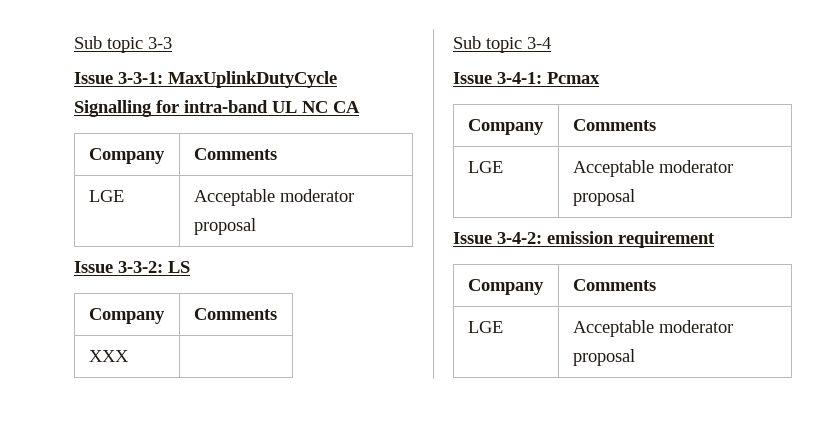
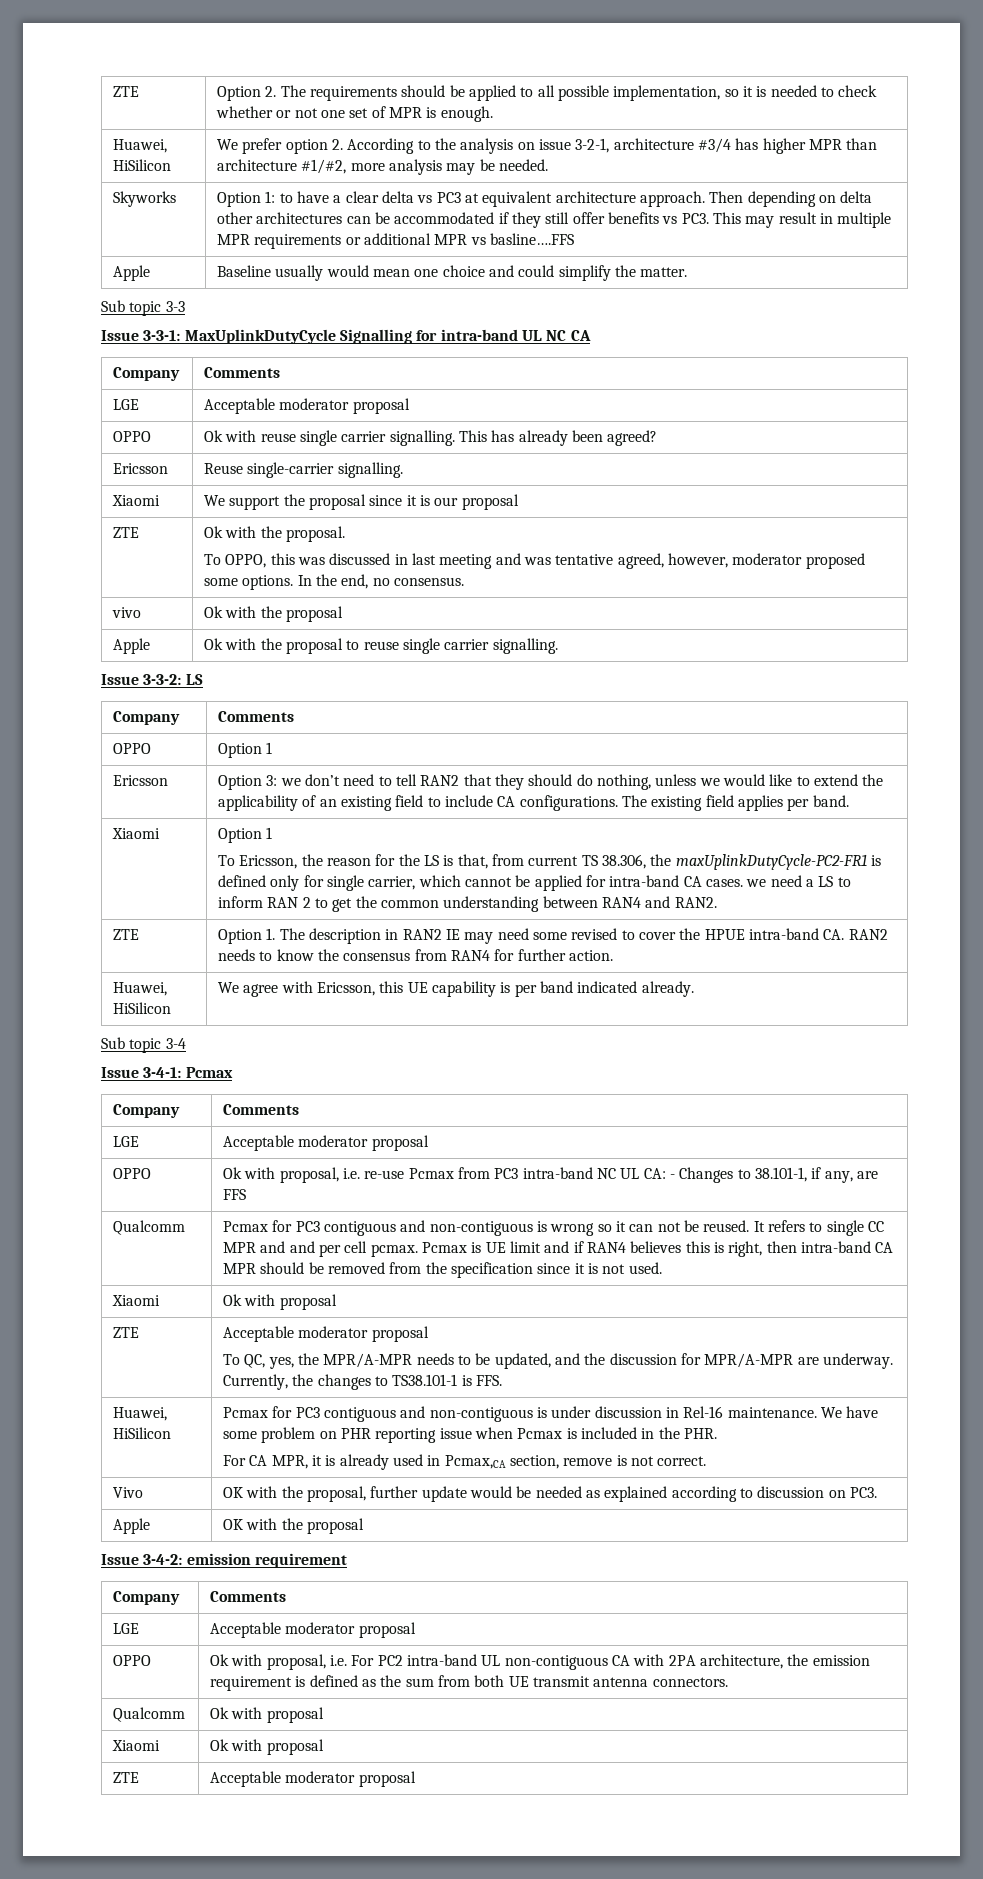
(74, 42) none -> [113,86,140,97] [217,85,878,101] [216,106,493,122] [113,139,168,153] [113,159,172,171] [217,138,878,154] [217,159,549,175] [113,191,177,207] [217,191,873,207] [217,212,892,228] [217,233,575,249] [113,265,151,281] [217,265,688,281] ZTE | Option 2. The requirements should be applied to all possible implementation, so it is needed to check whether or not one set of MPR is enough. // Huawei, HiSilicon | We prefer option 2. According to the analysis on issue 3-2-1, architecture #3/4 has higher MPR than architecture #1/#2, more analysis may be needed. // Skyworks | Option 1: to have a clear delta vs PC3 at equivalent architecture approach. Then depending on delta other architectures can be accommodated if they still offer benefits vs PC3. This may result in multiple MPR requirements or additional MPR vs basline….FFS // Apple | Baseline usually would mean one choice and could simplify the matter. //
(256, 226) none -> [113,431,152,442] [204,430,658,446] [113,463,169,474] [204,462,403,478] [112,495,161,506] [204,494,519,510] [113,527,140,538] [204,526,346,542] [204,553,865,569] [204,574,465,590] [112,607,142,618] [204,606,344,622] [113,638,151,654] [204,638,558,654] // OPPO | Ok with reuse single carrier signalling. This has already been agreed? // Ericsson | Reuse single-carrier signalling. // Xiaomi | We support the proposal since it is our proposal // ZTE | Ok with the proposal. // To OPPO, this was discussed in last meeting and was tentative agreed, however, moderator proposed some options. In the end, no consensus. // vivo | Ok with the proposal // Apple | Ok with the proposal to reuse single carrier signalling.
[88,350,129,362] XXX | -> [113,743,152,754] [218,742,273,758] [113,775,169,786] [218,774,884,790] [218,795,849,811] [112,828,161,839] [218,827,273,843] [218,854,881,870] [218,875,851,891] [218,896,717,912] [113,929,140,940] [218,928,888,944] [218,949,613,961] [113,982,168,996] [113,1002,172,1014] [218,981,694,997] OPPO | Option 1 // Ericsson | Option 3: we don’t need to tell RAN2 that they should do nothing, unless we would like to extend the applicability of an existing field to include CA configurations. The existing field applies per band. // Xiaomi | Option 1 // To Ericsson, the reason for the LS is that, from current TS 38.306, the maxUplinkDutyCycle-PC2-FR1 is defined only for single carrier, which cannot be applied for intra-band CA cases. we need a LS to inform RAN 2 to get the common understanding between RAN4 and RAN2. // ZTE | Option 1. The description in RAN2 IE may need some revised to cover the HPUE intra-band CA. RAN2 needs to know the consensus from RAN4 for further action. // Huawei, HiSilicon | We agree with Ericsson, this UE capability is per band indicated already.
(635, 197) none -> [113,1168,152,1179] [223,1167,878,1183] [223,1189,247,1200] [113,1220,186,1235] [223,1220,884,1236] [223,1241,894,1257] [223,1262,662,1278] [112,1295,161,1306] [223,1294,337,1310] [113,1327,140,1338] [223,1326,429,1342] [223,1353,893,1369] [223,1374,503,1390] [113,1407,168,1421] [113,1427,172,1439] [223,1406,879,1422] [223,1427,717,1443] [223,1454,707,1470] [113,1487,144,1498] [223,1486,877,1502] [113,1518,151,1534] [223,1518,365,1534] // OPPO | Ok with proposal, i.e. re-use Pcmax from PC3 intra-band NC UL CA: - Changes to 38.101-1, if any, are FFS // Qualcomm | Pcmax for PC3 contiguous and non-contiguous is wrong so it can not be reused. It refers to single CC MPR and and per cell pcmax. Pcmax is UE limit and if RAN4 believes this is right, then intra-band CA MPR should be removed from the specification since it is not used. // Xiaomi | Ok with proposal // ZTE | Acceptable moderator proposal // To QC, yes, the MPR/A-MPR needs to be updated, and the discussion for MPR/A-MPR are underway. Currently, the changes to TS38.101-1 is FFS. // Huawei, HiSilicon | Pcmax for PC3 contiguous and non-contiguous is under discussion in Rel-16 maintenance. We have some problem on PHR reporting issue when Pcmax is included in the PHR. // For CA MPR, it is already used in Pcmax,CA section, remove is not correct. // Vivo | OK with the proposal, further update would be needed as explained according to discussion on PC3. // Apple | OK with the proposal
(635, 357) none -> [113,1655,152,1666] [210,1654,870,1670] [210,1675,728,1691] [113,1707,186,1722] [210,1707,324,1723] [112,1740,161,1751] [210,1739,324,1755] [113,1772,140,1783] [210,1771,416,1787] // OPPO | Ok with proposal, i.e. For PC2 intra-band UL non-contiguous CA with 2PA architecture, the emission requirement is defined as the sum from both UE transmit antenna connectors. // Qualcomm | Ok with proposal // Xiaomi | Ok with proposal // ZTE | Acceptable moderator proposal

